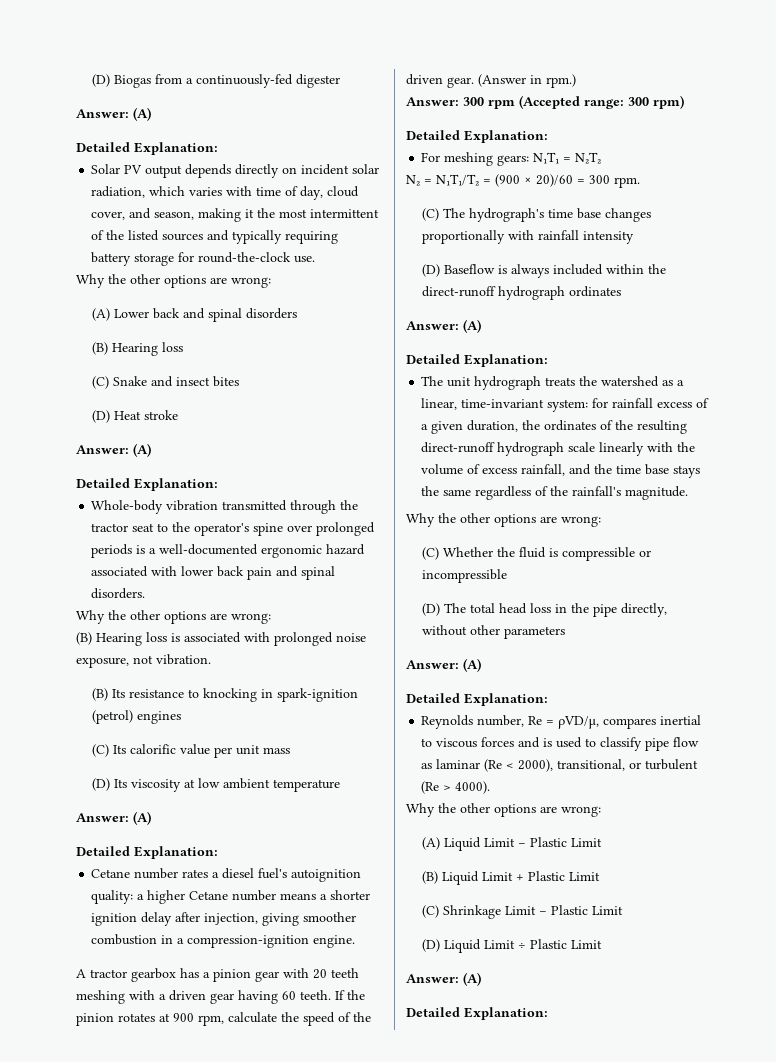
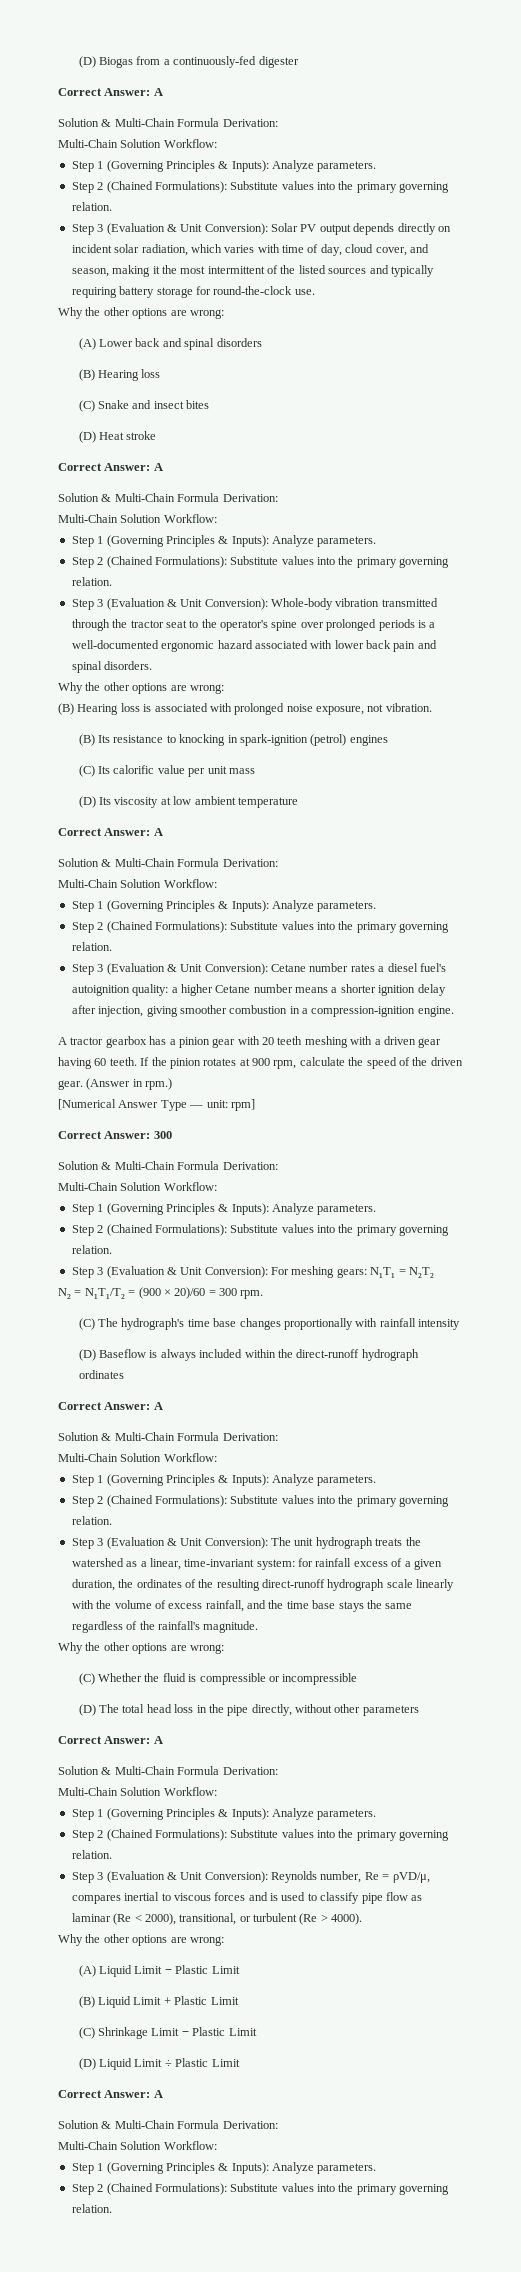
[76,107,151,121] [76,142,218,155] Answer: (A) // Detailed Explanation: // -> [58,88,163,96] [58,118,278,127] [58,139,217,148] [71,160,377,172] [71,181,450,193] [71,202,112,211] [71,223,268,235] Correct Answer: A // Solution & Multi-Chain Formula Derivation: // Multi-Chain Solution Workflow: // Step 1 (Governing Principles & Inputs): Analyze parameters. // Step 2 (Chained Formulations): Substitute values into the primary governing relation. // Step 3 (Evaluation & Unit Conversion):
[76,443,151,457] [76,478,218,491] Answer: (A) // Detailed Explanation: // -> [58,463,163,471] [58,493,278,502] [58,514,217,523] [71,535,377,547] [71,556,450,568] [71,577,112,586] [71,598,268,610] Correct Answer: A // Solution & Multi-Chain Formula Derivation: // Multi-Chain Solution Workflow: // Step 1 (Governing Principles & Inputs): Analyze parameters. // Step 2 (Chained Formulations): Substitute values into the primary governing relation. // Step 3 (Evaluation & Unit Conversion):
[76,811,151,825] [76,846,218,859] Answer: (A) // Detailed Explanation: // -> [58,828,163,836] [58,858,278,867] [58,879,217,888] [71,900,377,912] [71,921,450,933] [71,942,112,951] [71,963,268,975] Correct Answer: A // Solution & Multi-Chain Formula Derivation: // Multi-Chain Solution Workflow: // Step 1 (Governing Principles & Inputs): Analyze parameters. // Step 2 (Chained Formulations): Substitute values into the primary governing relation. // Step 3 (Evaluation & Unit Conversion):
[406,95,684,109] [406,130,548,143] Answer: 300 rpm (Accepted range: 300 rpm) // Detailed Explanation: // -> [58,1099,255,1111] [58,1131,172,1139] [58,1161,278,1170] [58,1182,217,1191] [71,1203,377,1215] [71,1224,450,1236] [71,1245,112,1254] [71,1266,268,1278] [Numerical Answer Type — unit: rpm] // Correct Answer: 300 // Solution & Multi-Chain Formula Derivation: // Multi-Chain Solution Workflow: // Step 1 (Governing Principles & Inputs): Analyze parameters. // Step 2 (Chained Formulations): Substitute values into the primary governing relation. // Step 3 (Evaluation & Unit Conversion):
[406,319,481,333] [406,354,548,367] Answer: (A) // Detailed Explanation: // -> [58,1402,163,1410] [58,1432,278,1441] [58,1453,217,1462] [71,1474,377,1486] [71,1495,450,1507] [71,1516,112,1525] [71,1537,268,1549] Correct Answer: A // Solution & Multi-Chain Formula Derivation: // Multi-Chain Solution Workflow: // Step 1 (Governing Principles & Inputs): Analyze parameters. // Step 2 (Chained Formulations): Substitute values into the primary governing relation. // Step 3 (Evaluation & Unit Conversion):
[406,658,481,672] [406,693,548,706] Answer: (A) // Detailed Explanation: // -> [58,1736,163,1744] [58,1766,278,1775] [58,1787,217,1796] [71,1808,377,1820] [71,1829,450,1841] [71,1850,112,1859] [71,1871,268,1883] Correct Answer: A // Solution & Multi-Chain Formula Derivation: // Multi-Chain Solution Workflow: // Step 1 (Governing Principles & Inputs): Analyze parameters. // Step 2 (Chained Formulations): Substitute values into the primary governing relation. // Step 3 (Evaluation & Unit Conversion):
[406,972,481,986] [406,1007,548,1020] Answer: (A) // Detailed Explanation: -> [58,2090,163,2098] [58,2120,278,2129] [58,2141,217,2150] [71,2162,377,2174] [71,2183,450,2195] [71,2204,112,2213] Correct Answer: A // Solution & Multi-Chain Formula Derivation: // Multi-Chain Solution Workflow: // Step 1 (Governing Principles & Inputs): Analyze parameters. // Step 2 (Chained Formulations): Substitute values into the primary governing relation.

